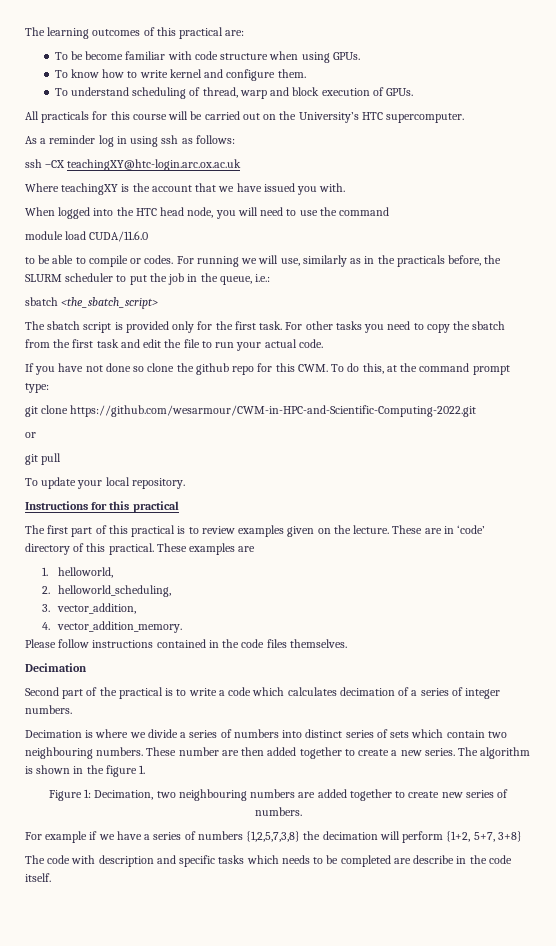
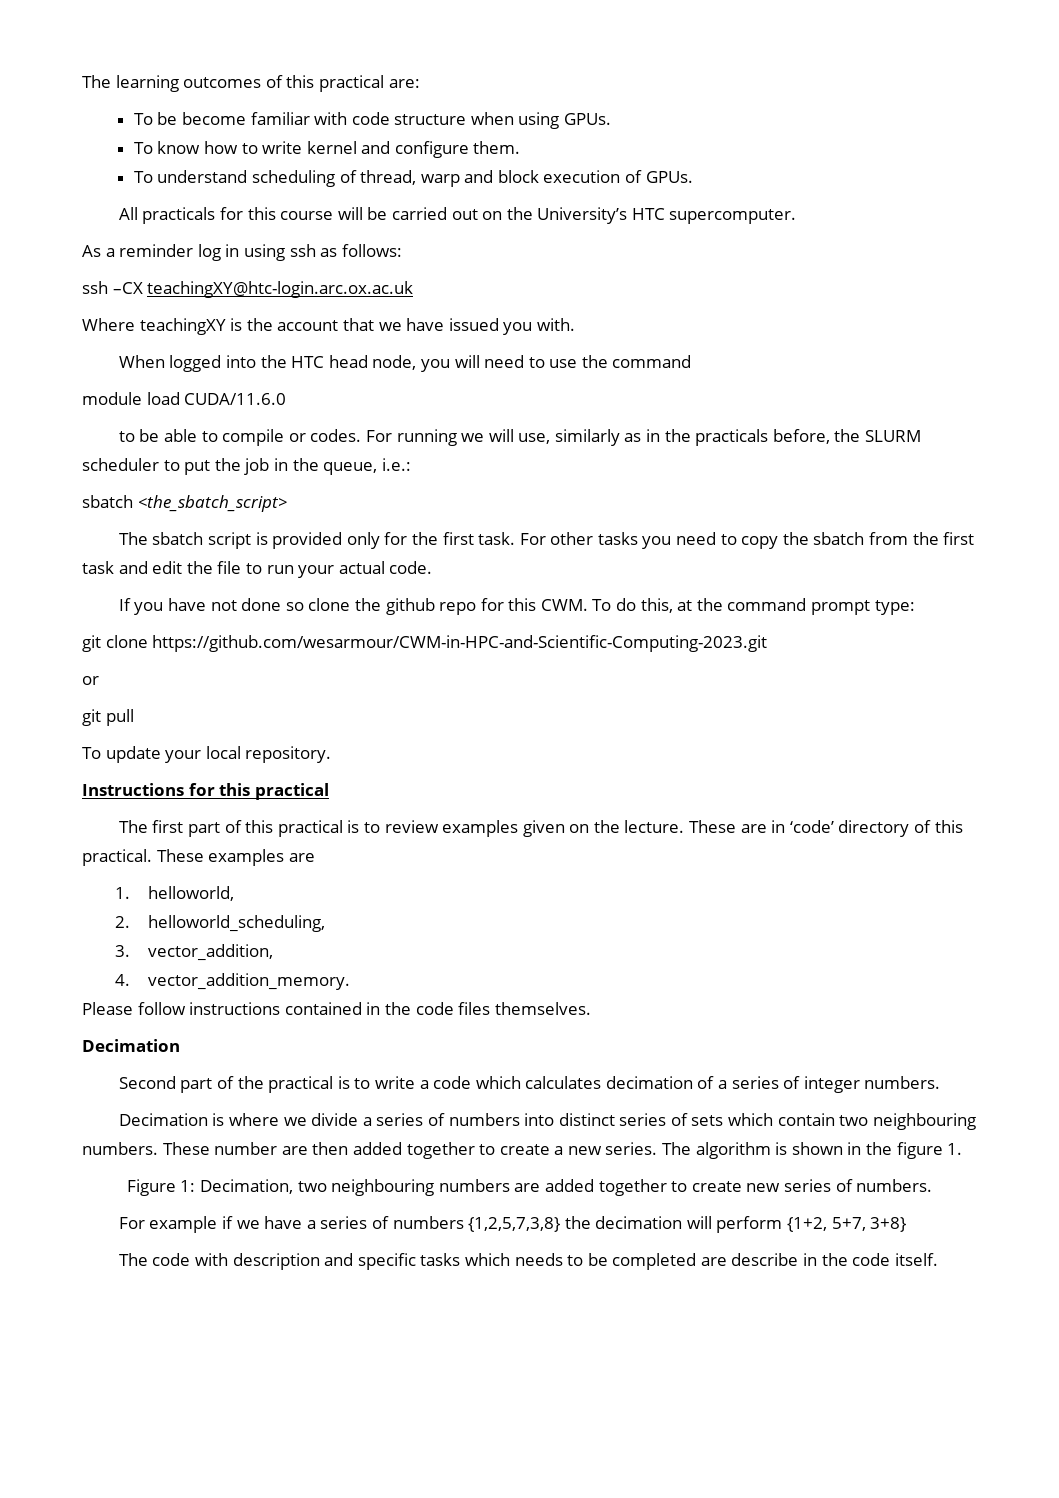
[70,405,477,417] https://github.com/wesarmour/CWM-in-HPC-and-Scientific-Computing-2022.git -> [152,635,768,652] https://github.com/wesarmour/CWM-in-HPC-and-Scientific-Computing-2023.git

